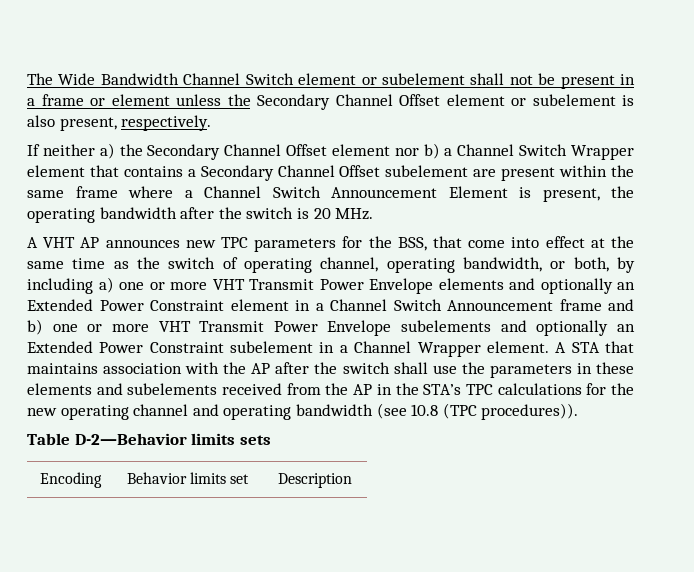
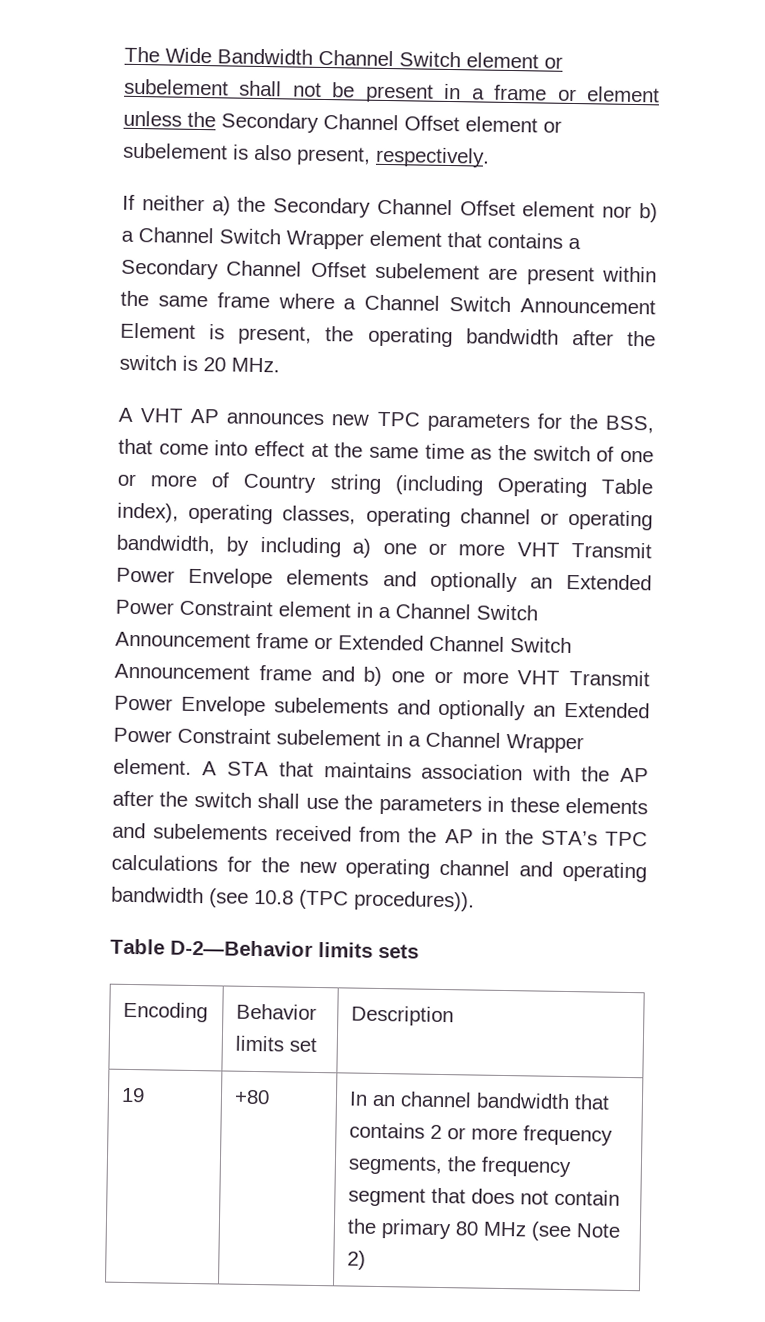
[244,257,609,273] operating channel, operating bandwidth, or both, -> [620,450,654,463] [117,472,653,498] [117,502,653,531] [116,534,215,555] one or more of Country string (including Operating Table index), operating classes, operating channel or operating bandwidth,
(602, 305) none -> [314,634,572,654] [114,663,312,681] or Extended Channel Switch Announcement frame
(352, 480) none -> [121,1087,146,1103] [234,1089,271,1105] [349,1091,611,1110] [349,1122,614,1146] [348,1155,573,1178] [348,1187,621,1207] [347,1218,621,1242] [347,1250,367,1270] // 19 | +80 | In an channel bandwidth that contains 2 or more frequency segments, the frequency segment that does not contain the primary 80 MHz (see Note 2)

